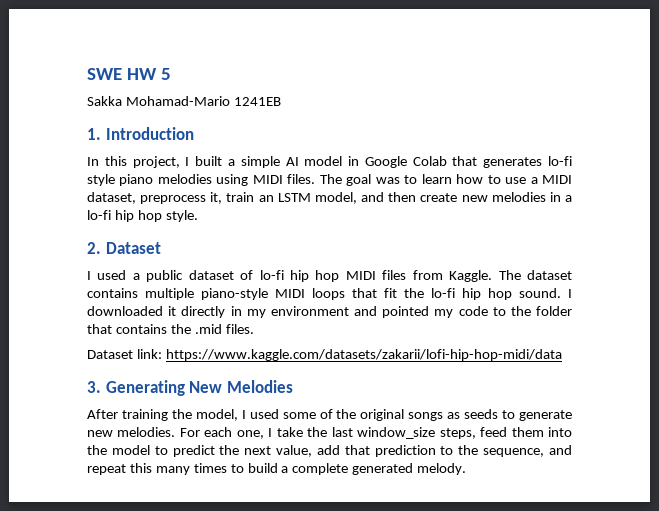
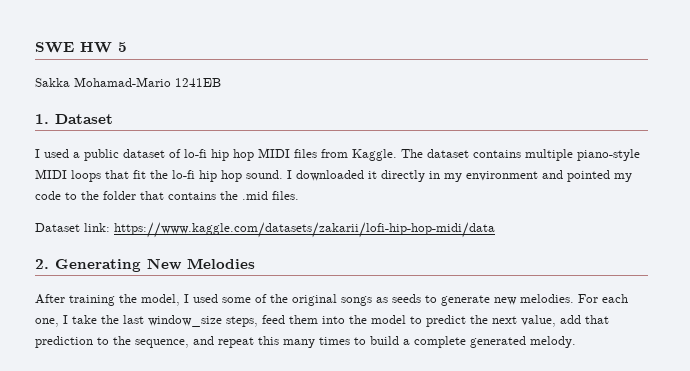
[105,127,194,140] [87,156,572,168] [87,174,573,186] [87,192,572,204] [87,210,198,222] [87,242,101,254] Introduction // In this project, I built a simple AI model in Google Colab that generates lo-fi style piano melodies using MIDI files. The goal was to learn how to use a MIDI dataset, preprocess it, train an LSTM model, and then create new melodies in a lo-fi hip hop style. // 2. -> (49, 119) none
[87,381,101,393] 3. -> [35,259,49,269] 2.

